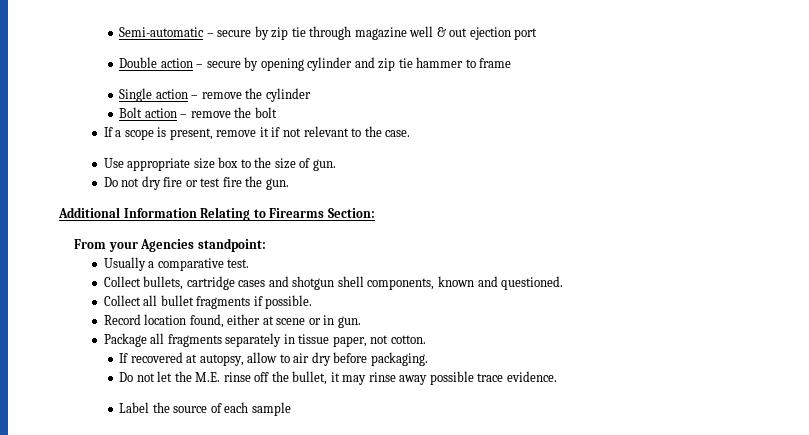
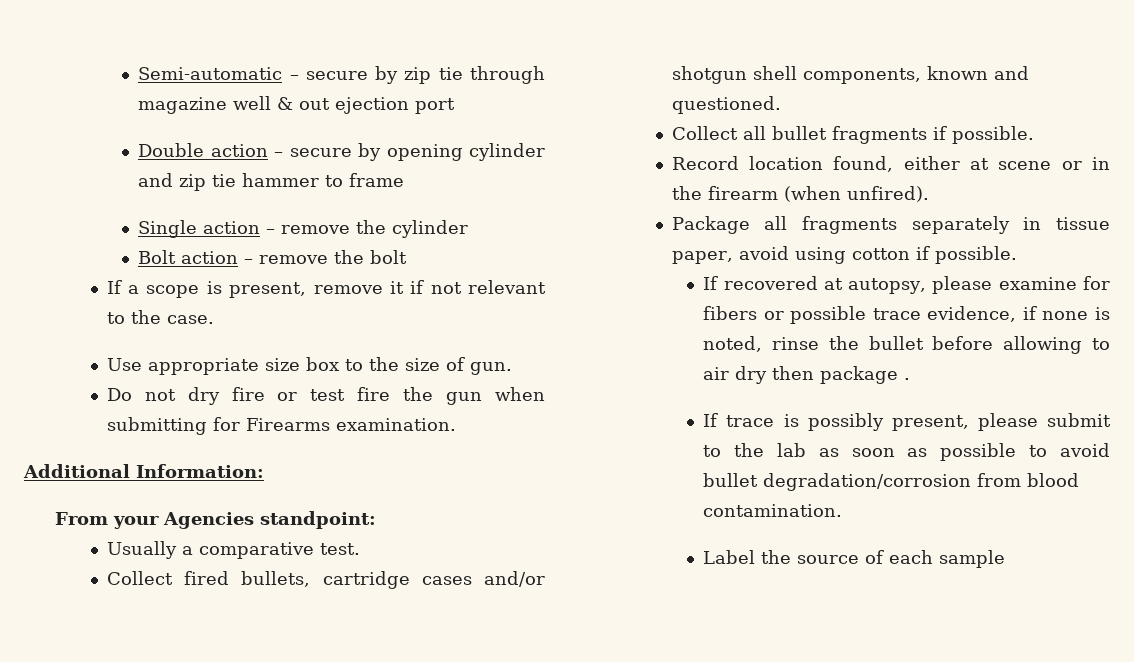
[265,178,289,190] [58,207,375,221] gun. // Additional Information Relating to Firearms Section: -> [446,387,546,405] [106,417,456,435] [23,464,264,478] gun when submitting for Firearms examination. // Additional Information:
(141, 281) none -> [184,571,230,585] fired
[268,276,289,287] and -> [483,571,545,587] and/or
[337,316,361,328] gun. -> [671,186,929,202] the firearm (when unfired).
[370,335,426,344] not cotton. -> [738,246,1017,264] avoid using cotton if possible.
[247,352,428,366] [119,371,557,385] allow to air dry before packaging. // Do not let the M.E. rinse off the bullet, it may rinse away possible trace evidence. -> [932,276,1110,294] [703,306,1110,324] [703,336,1110,354] [703,366,911,384] [703,413,1111,431] [703,443,1110,461] [703,473,1080,491] [703,504,843,517] please examine for fibers or possible trace evidence, if none is noted, rinse the bullet before allowing to air dry then package . // If trace is possibly present, please submit to the lab as soon as possible to avoid bullet degradation/corrosion from blood contamination.

